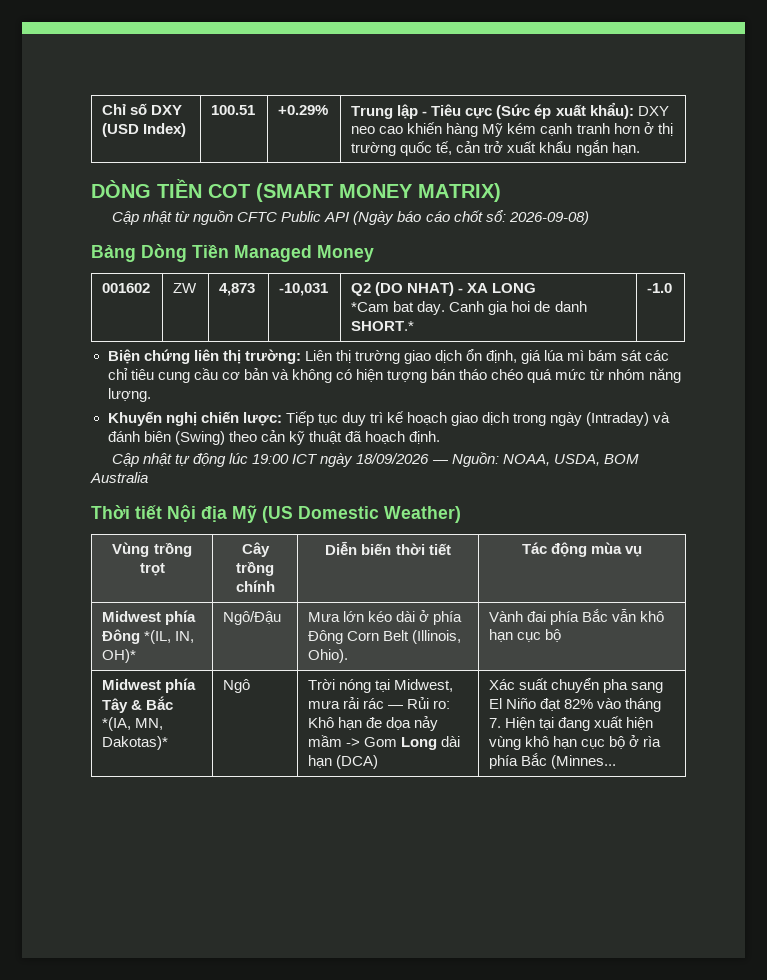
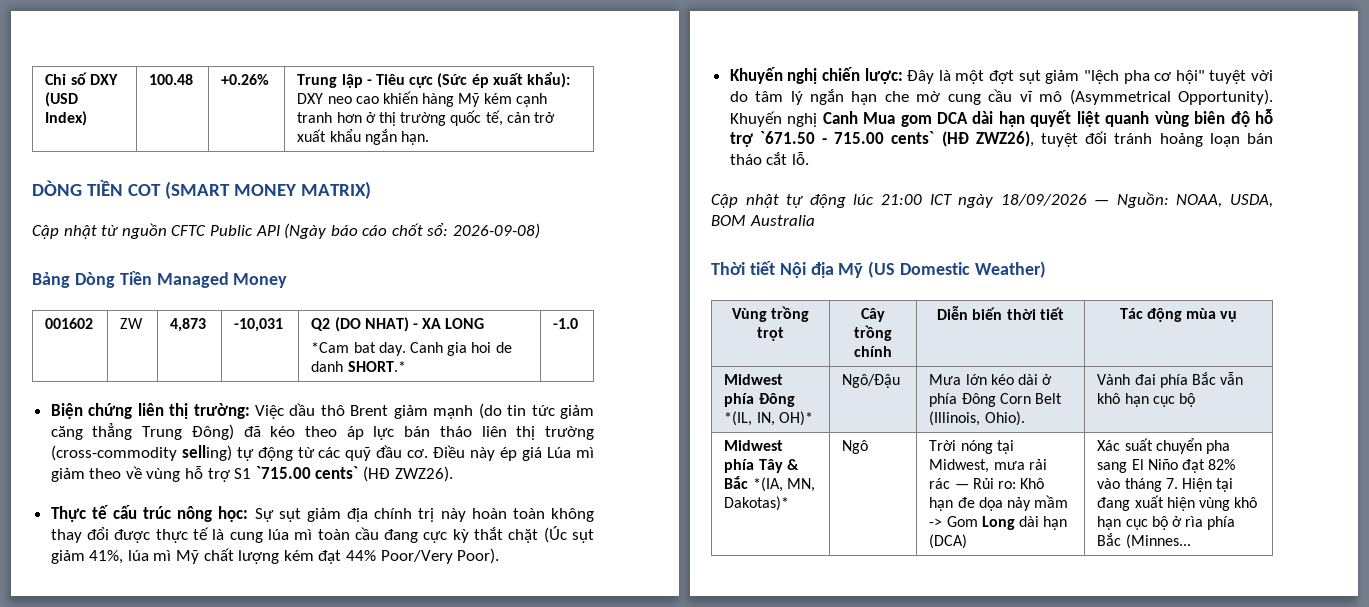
[211,105,256,115] [278,105,329,115] 100.51 | +0.29% -> [149,74,194,85] [221,74,270,85] 100.48 | +0.26%
[304,349,670,364] [107,368,682,383] [107,388,151,402] [107,411,671,426] [107,430,440,445] Liên thị trường giao dịch ổn định, giá lúa mì bám sát các chỉ tiêu cung cầu cơ bản và không có hiện tượng bán tháo chéo quá mức từ nhóm năng lượng. // Khuyến nghị chiến lược: Tiếp tục duy trì kế hoạch giao dịch trong ngày (Intraday) và đánh biên (Swing) theo cản kỹ thuật đã hoạch định. -> [254,403,594,419] [50,423,594,440] [50,445,594,461] [50,466,453,482] [50,505,594,522] [50,526,594,543] [50,548,500,564] [729,67,1273,84] [729,89,1273,105] [729,109,1273,127] [729,131,1273,147] [729,152,809,165] Việc dầu thô Brent giảm mạnh (do tin tức giảm căng thẳng Trung Đông) đã kéo theo áp lực bán tháo liên thị trường (cross-commodity selling) tự động từ các quỹ đầu cơ. Điều này ép giá Lúa mì giảm theo về vùng hỗ trợ S1 `715.00 cents` (HĐ ZWZ26). // Thực tế cấu trúc nông học: Sự sụt giảm địa chính trị này hoàn toàn không thay đổi được thực tế là cung lúa mì toàn cầu đang cực kỳ thắt chặt (Úc sụt giảm 41%, lúa mì Mỹ chất lượng kém đạt 44% Poor/Very Poor). // Khuyến nghị chiến lược: Đây là một đợt sụt giảm "lệch pha cơ hội" tuyệt vời do tâm lý ngắn hạn che mờ cung cầu vĩ mô (Asymmetrical Opportunity). Khuyến nghị Canh Mua gom DCA dài hạn quyết liệt quanh vùng biên độ hỗ trợ `671.50 - 715.00 cents` (HĐ ZWZ26), tuyệt đối tránh hoảng loạn bán tháo cắt lỗ.
[252,454,290,464] 19:00 -> [880,194,922,205] 21:00

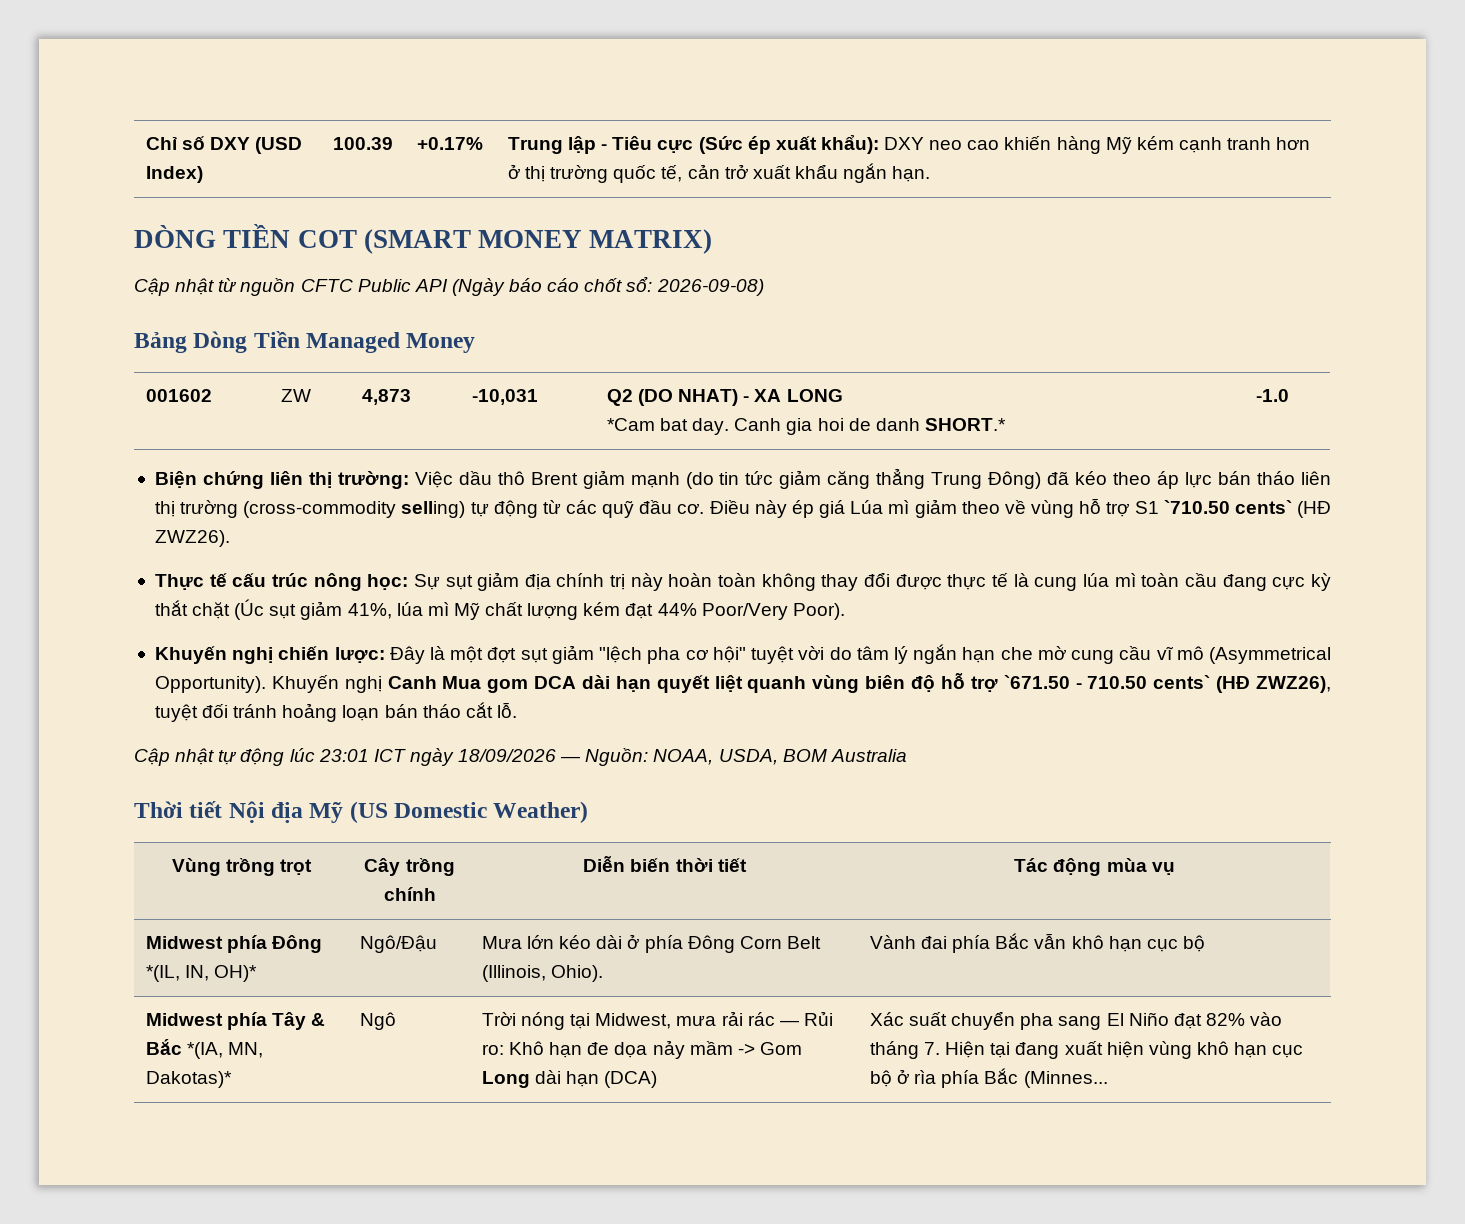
[149,74,194,85] [221,74,270,85] 100.48 | +0.26% -> [332,137,393,150] [416,137,483,150] 100.39 | +0.17%
[255,466,311,479] `715.00 -> [1163,500,1230,514] `710.50
[834,132,885,144] 715.00 -> [1087,676,1148,689] 710.50
[880,194,922,205] 21:00 -> [318,749,369,762] 23:01

